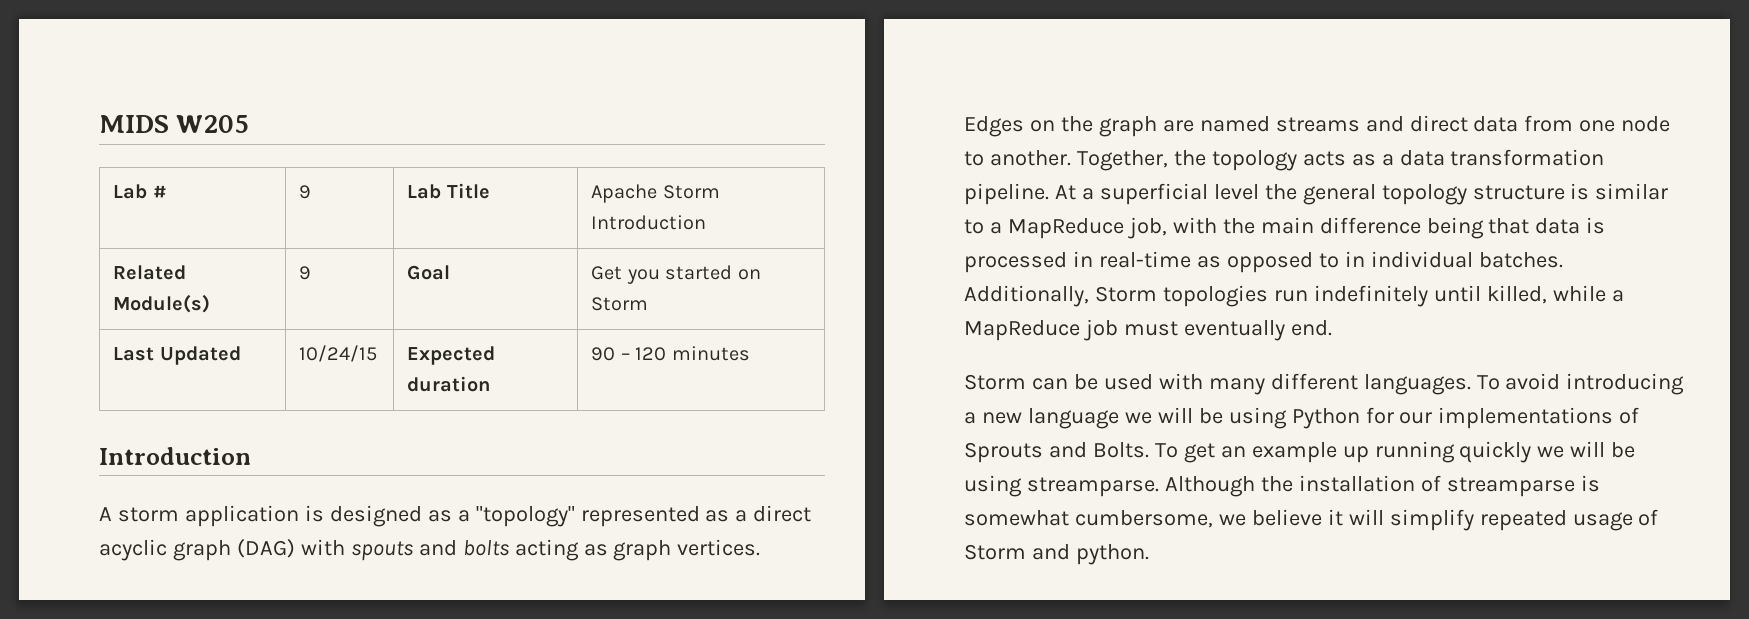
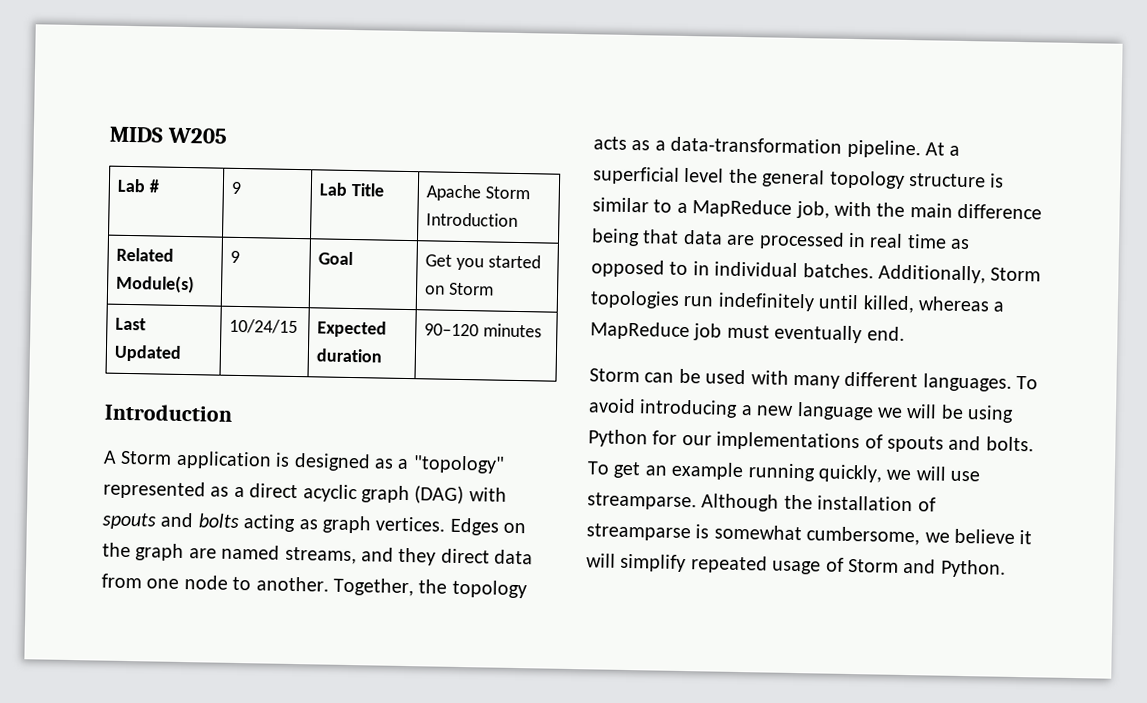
[591,347,667,361] 90 – 120 -> [424,323,480,337] 90–120
[117,507,179,522] storm -> [120,450,173,465] Storm
[1275,116,1404,132] streams and -> [284,546,437,566] streams, and they
[1399,149,1605,166] data transformation -> [670,136,843,154] data-transformation
[1586,217,1606,234] is -> [726,234,756,246] are
[1098,251,1191,268] real-time -> [869,233,947,249] real time
[1552,285,1606,302] while -> [918,296,990,312] whereas
[964,442,1149,463] Sprouts and Bolts. -> [887,435,1034,453] spouts and bolts.
[1342,441,1636,463] [964,475,1022,497] up running quickly we will be using -> [747,463,981,483] running quickly, we will use
[1075,544,1149,565] python. -> [940,559,1006,578] Python.

